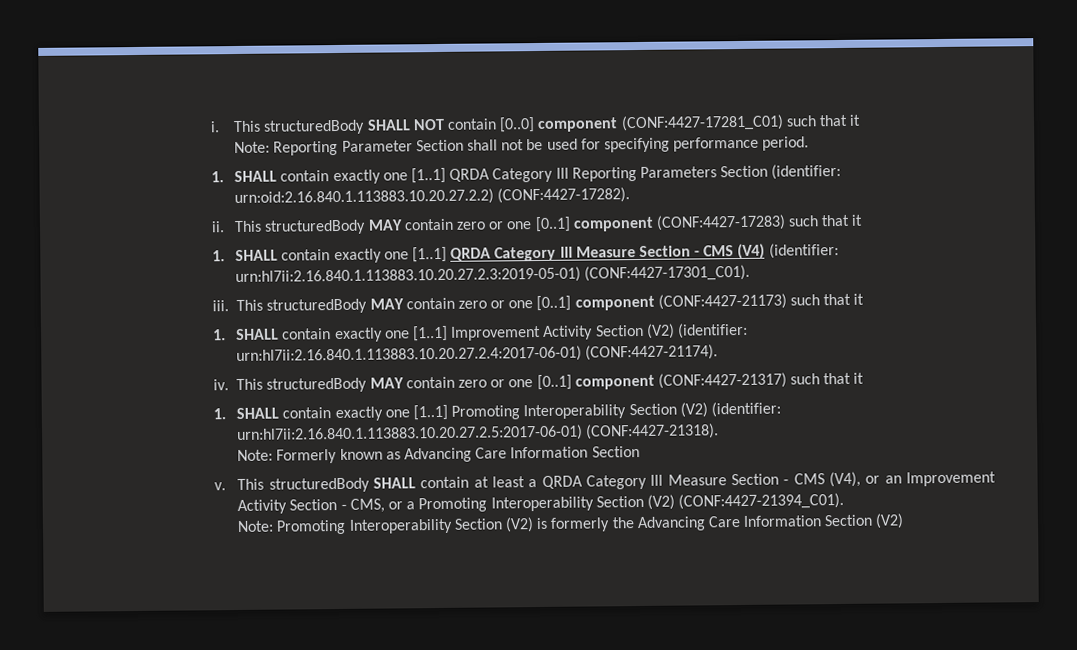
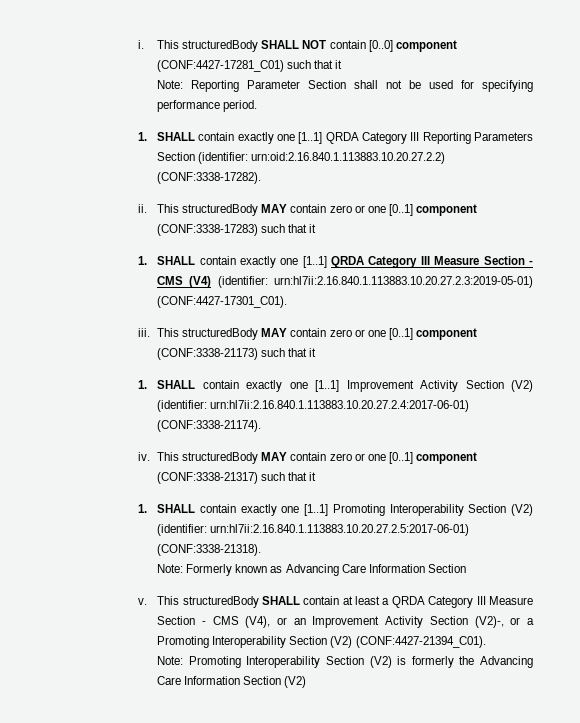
[497,187,631,204] (CONF:4427-17282). -> [157,172,262,184] (CONF:3338-17282).
[655,214,786,231] (CONF:4427-17283) -> [157,224,259,236] (CONF:3338-17283)
[657,293,787,310] (CONF:4427-21173) -> [157,348,259,360] (CONF:3338-21173)
[585,344,719,361] (CONF:4427-21174). -> [157,420,262,432] (CONF:3338-21174).
[657,372,787,389] (CONF:4427-21317) -> [157,472,259,484] (CONF:3338-21317)
[585,423,720,440] (CONF:4427-21318). -> [157,544,262,556] (CONF:3338-21318).
[340,498,385,513] - CMS, -> [474,616,504,628] (V2)-,

